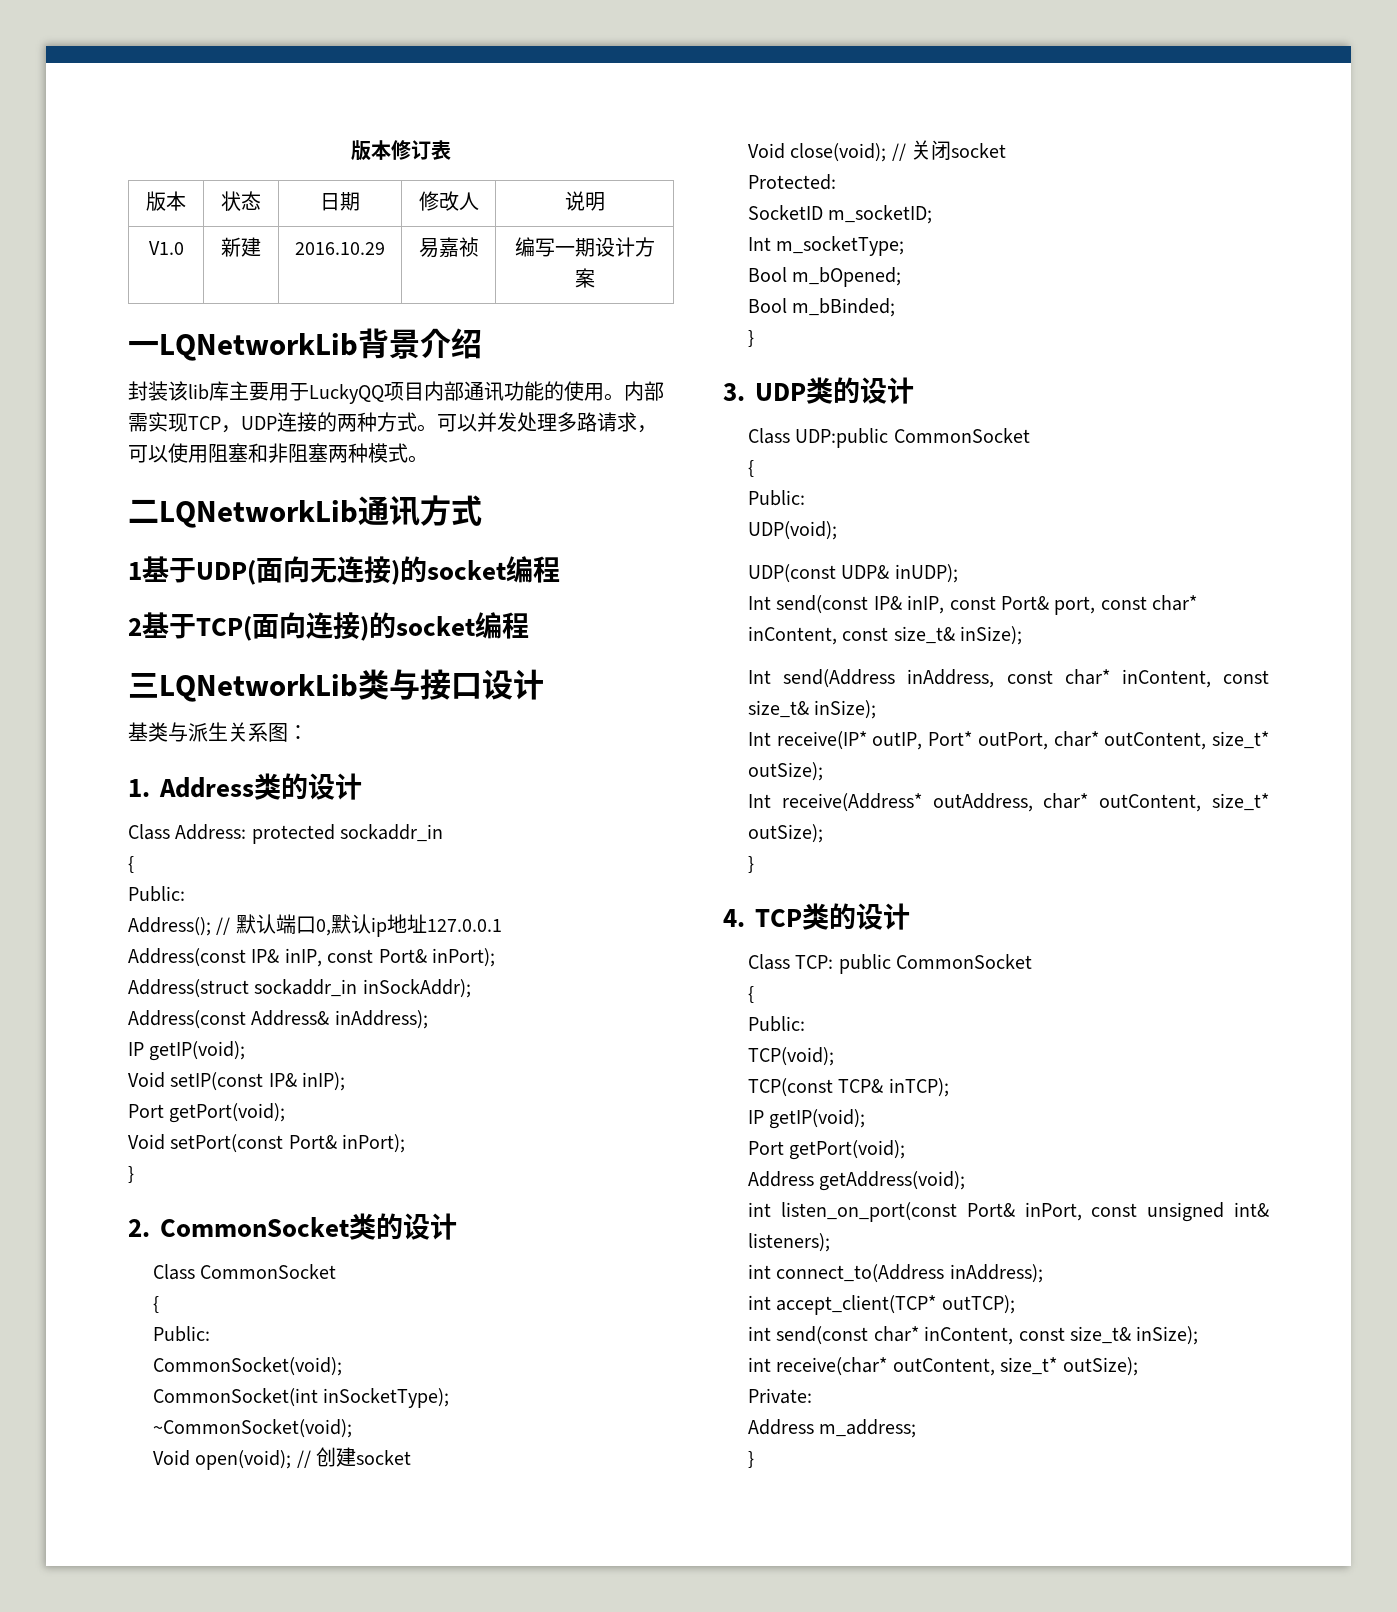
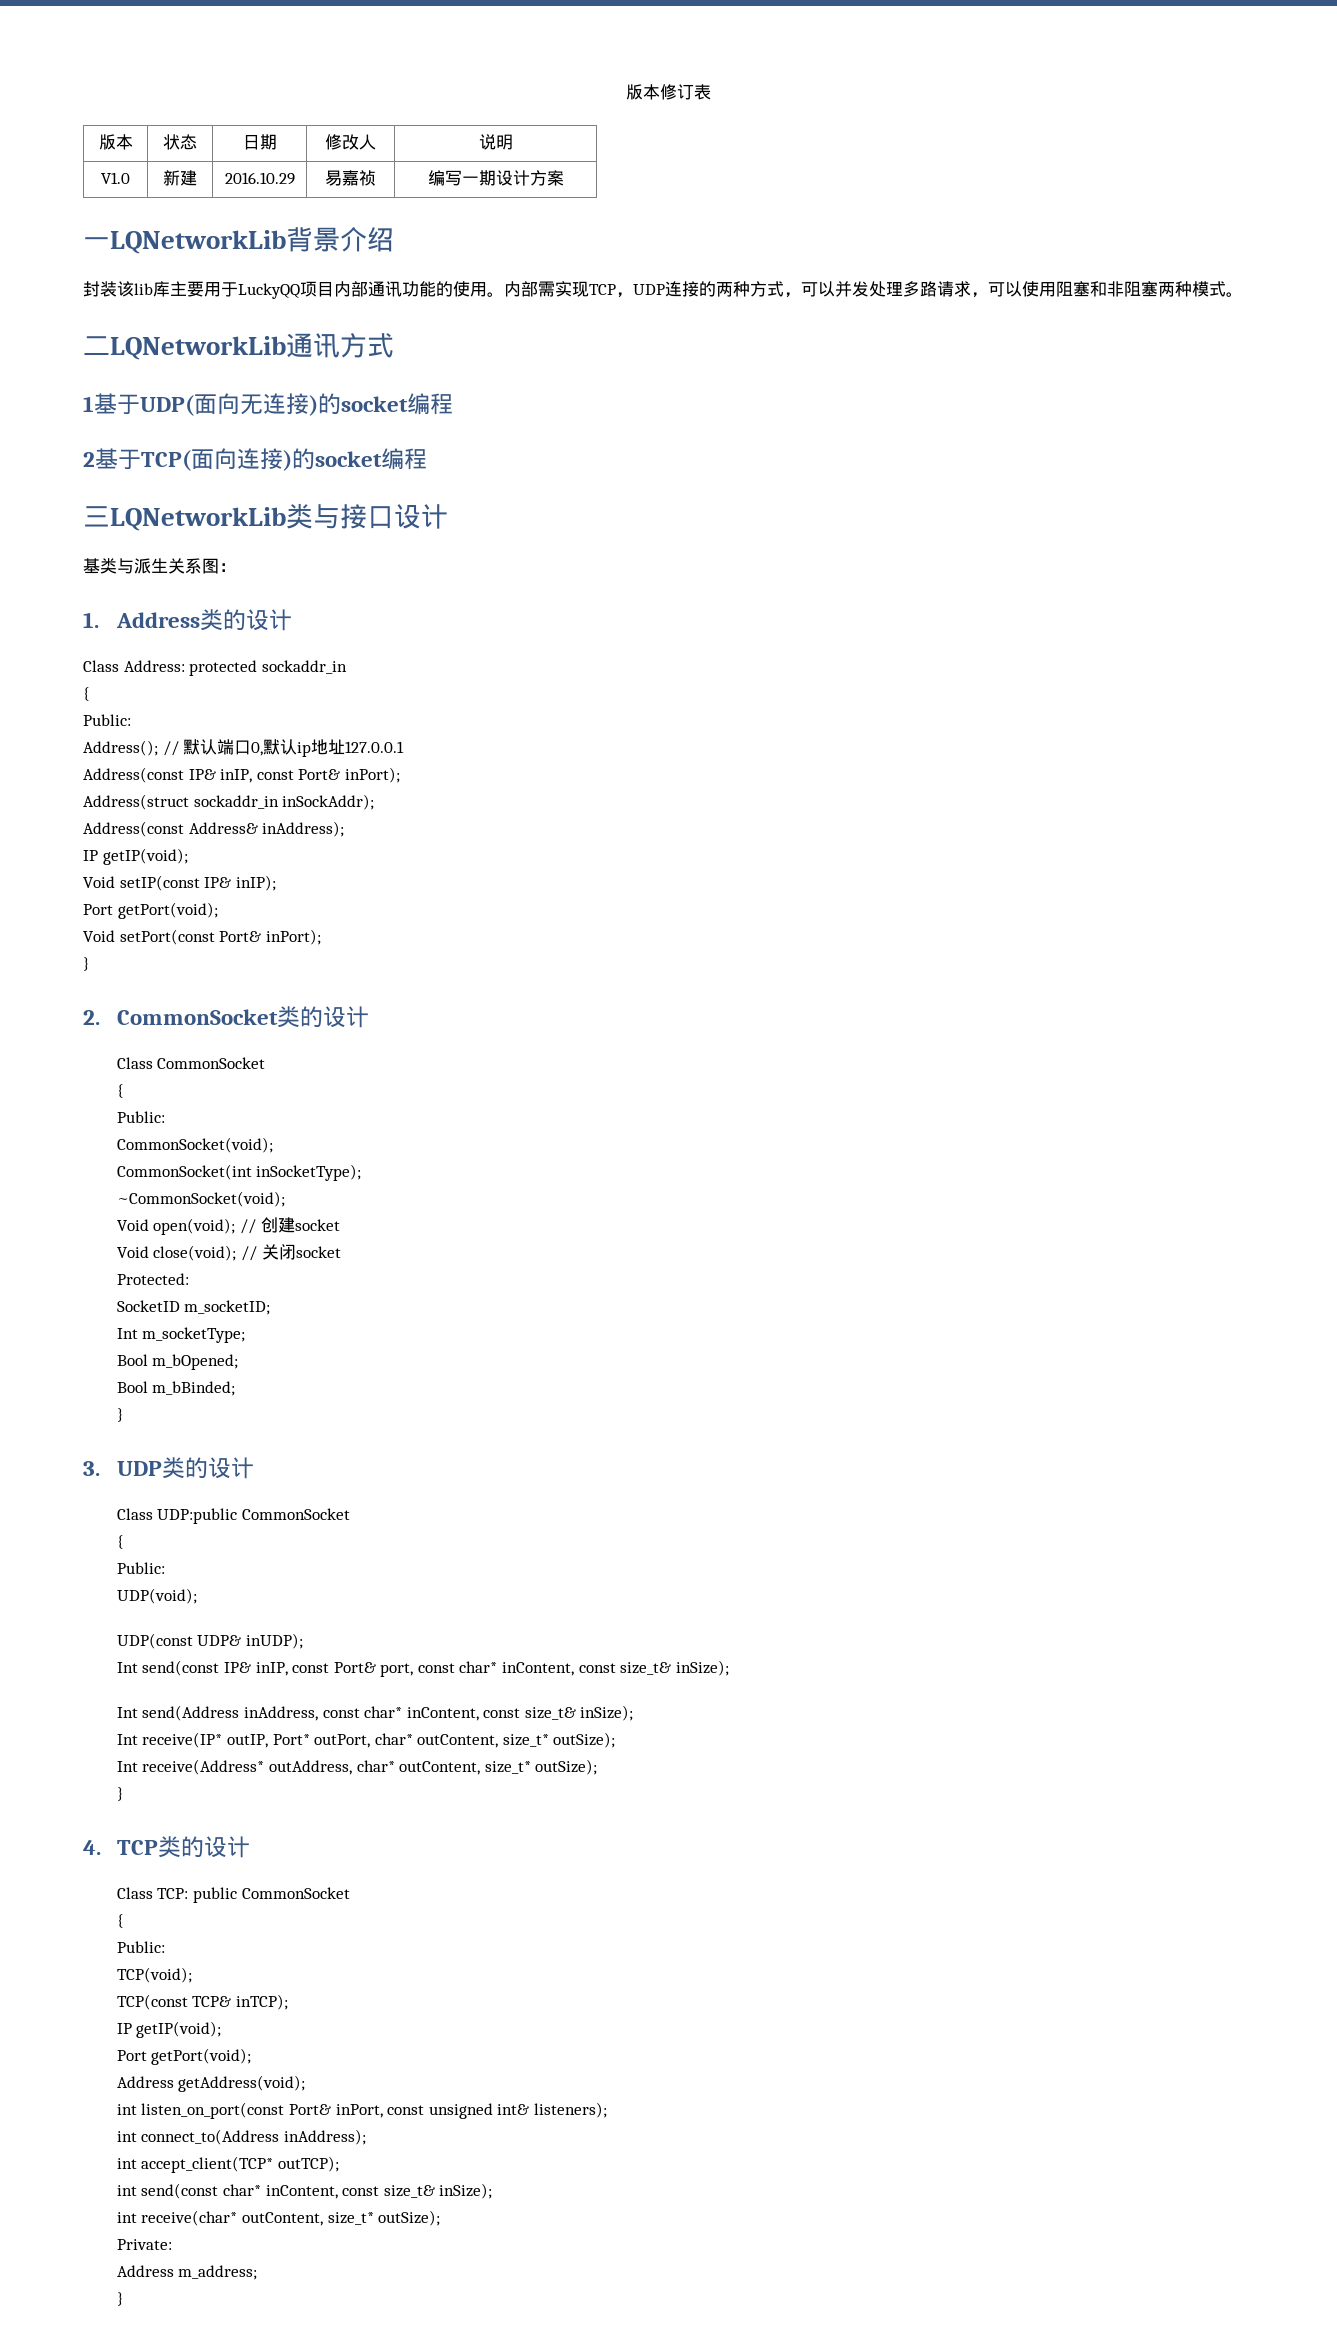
[417,424,437,432] 。 -> [784,292,801,298] ，

